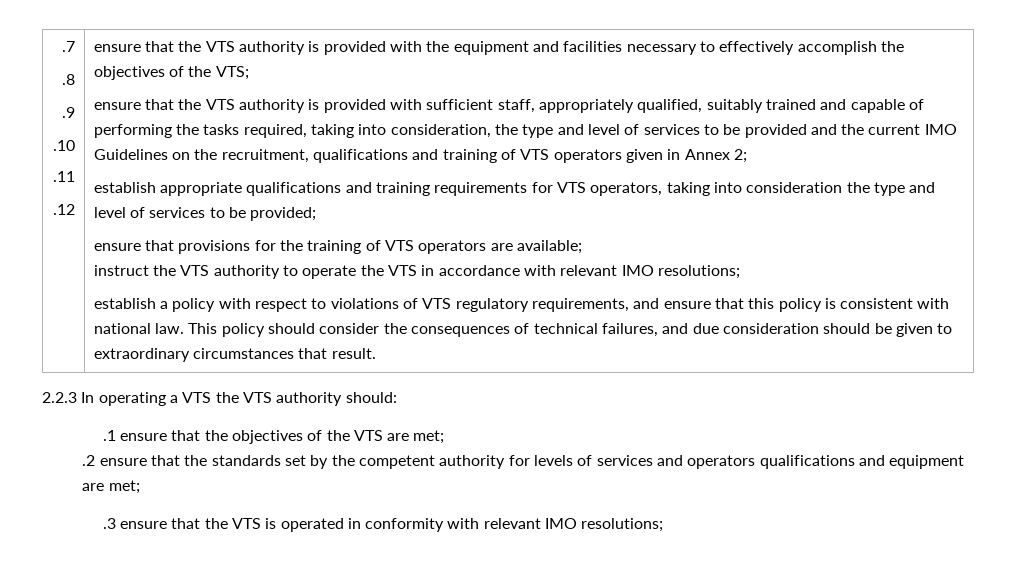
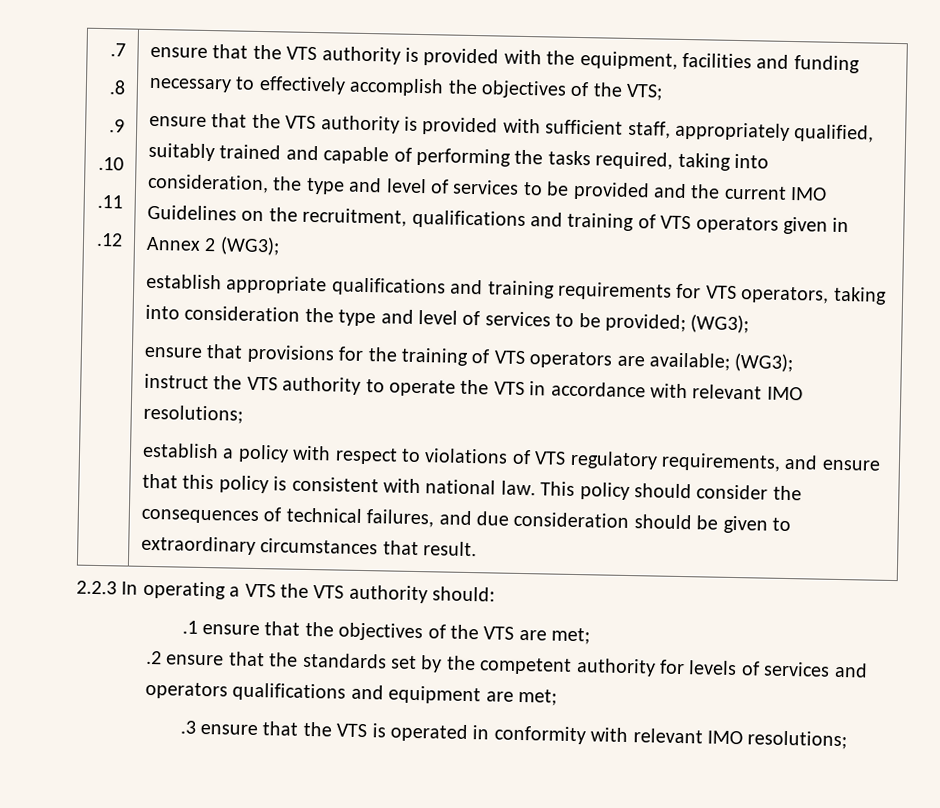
[453,41,623,55] equipment and facilities -> [579,51,860,74] equipment, facilities and funding
[733,149,747,163] 2; -> [204,236,280,256] 2 (WG3);
(317, 214) none -> [690,314,750,334] (WG3);
(582, 247) none -> [734,352,794,373] (WG3);

